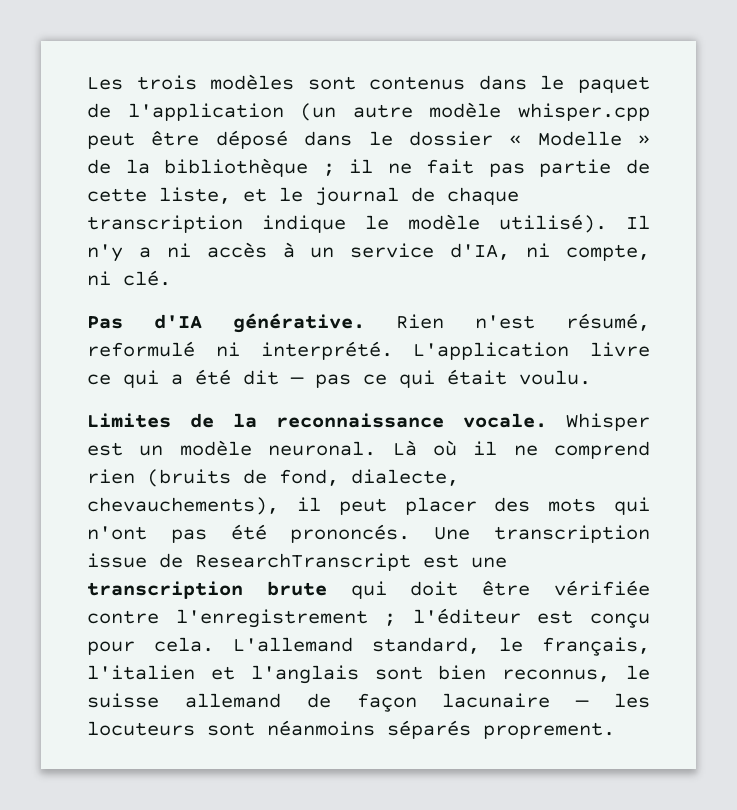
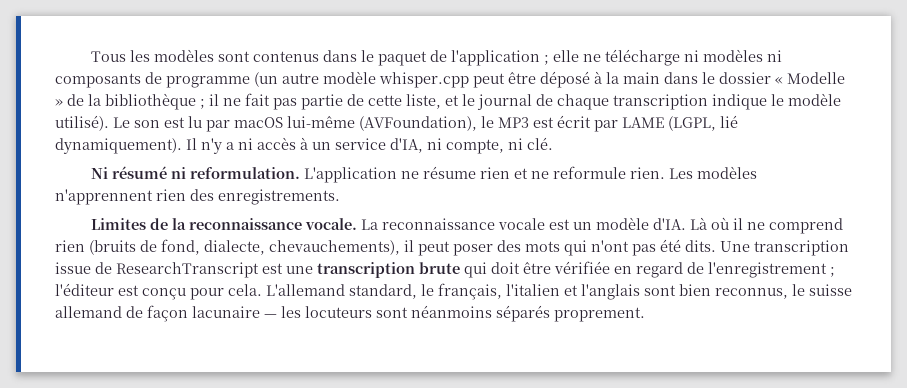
[87,75,197,90] Les trois -> [91,50,151,62] Tous les
(284, 112) none -> [544,49,783,66] [55,72,250,88] ; elle ne télécharge ni modèles ni composants de programme
(288, 139) none -> [594,71,660,84] à la main
(607, 223) none -> [113,115,738,132] [55,138,182,154] Le son est lu par macOS lui-même (AVFoundation), le MP3 est écrit par LAME (LGPL, lié dynamiquement).
[87,313,650,333] [87,341,650,360] [87,369,591,388] Pas d'IA générative. Rien n'est résumé, reformulé ni interprété. L'application livre ce qui a été dit — pas ce qui était voulu. -> [91,166,758,183] [55,189,340,205] Ni résumé ni reformulation. L'application ne résume rien et ne reformule rien. Les modèles n'apprennent rien des enregistrements.
[566,413,650,431] Whisper -> [361,218,546,230] La reconnaissance vocale
[268,441,377,456] neuronal. -> [653,218,687,230] d'IA.
[404,497,477,515] placer -> [453,244,493,256] poser
[290,524,411,543] prononcés. -> [685,240,716,252] dits.
[87,610,159,624] contre -> [614,262,704,278] en regard de

